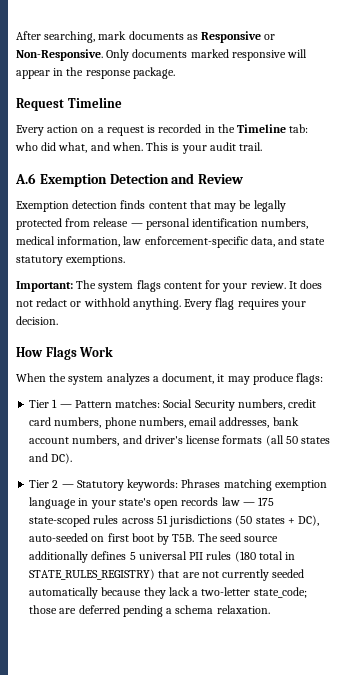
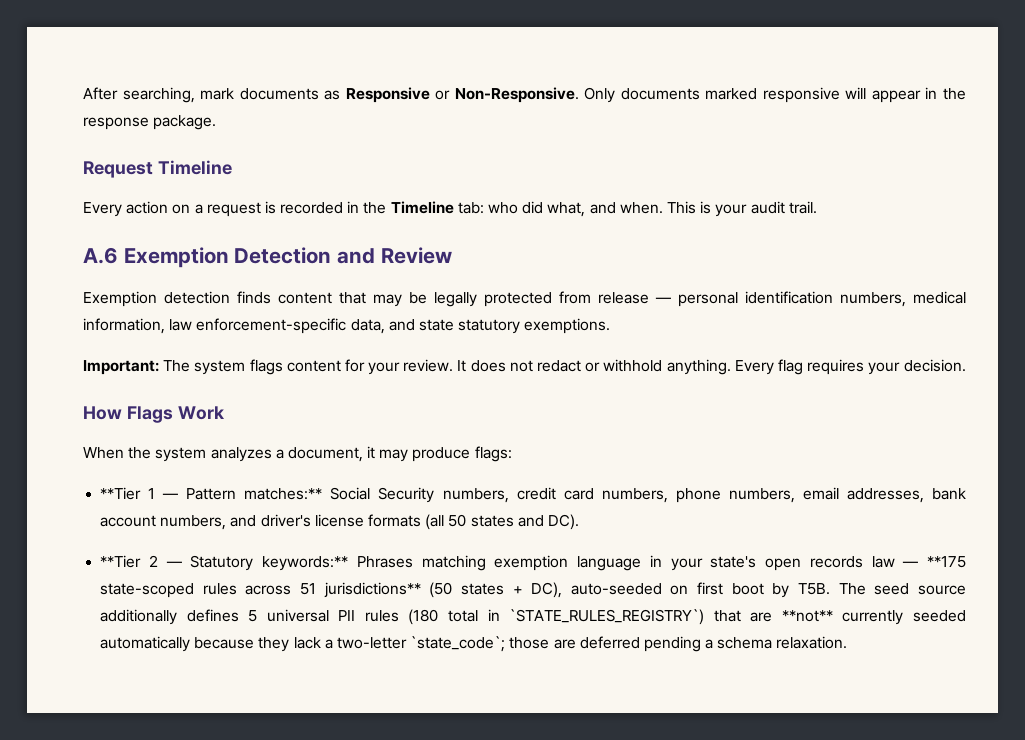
[29,400,50,408] Tier -> [100,487,142,500] **Tier
[115,399,161,408] matches: -> [244,488,323,500] matches:**
[29,480,50,488] Tier -> [100,555,142,568] **Tier
[127,479,179,491] keywords: -> [262,556,349,571] keywords:**
[258,497,275,506] 175 -> [927,556,967,568] **175
[169,515,233,527] jurisdictions -> [323,582,421,598] jurisdictions**
[29,569,156,580] STATE_RULES_REGISTRY) -> [509,609,705,625] `STATE_RULES_REGISTRY`)
[201,571,219,578] not -> [781,610,833,622] **not**
[253,587,307,598] state_code; -> [410,636,506,652] `state_code`;

